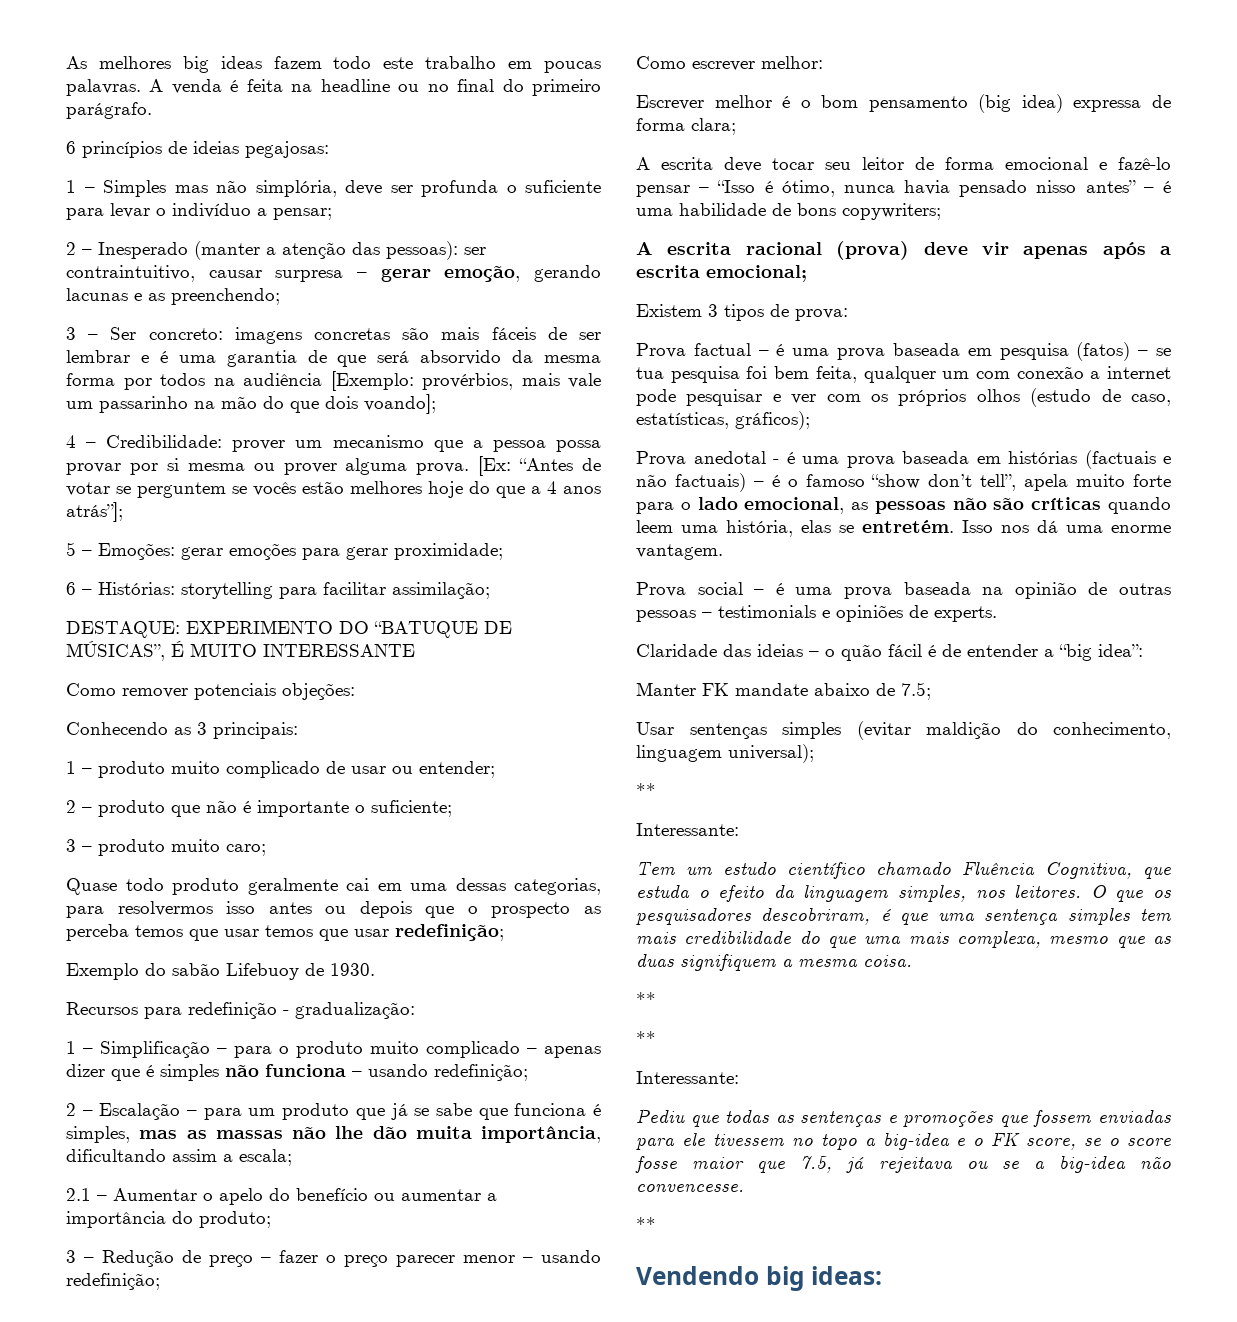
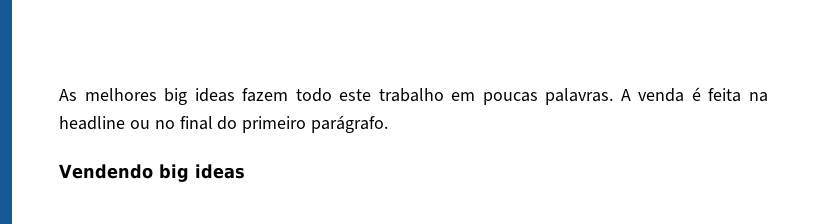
[66,141,329,158] [66,180,601,197] [66,203,332,220] [66,241,486,260] [66,265,601,282] [66,288,280,305] [66,327,601,344] [66,350,601,367] [66,371,601,391] [66,394,436,414] [66,435,601,452] [66,456,601,476] [66,481,601,498] [66,502,123,522] [66,542,503,560] [66,582,490,599] [66,620,512,638] [66,641,415,661] [66,683,355,700] [66,722,298,739] [66,761,495,778] [66,800,452,817] [66,839,266,856] [66,878,601,895] [66,901,601,918] [66,924,504,941] [66,963,375,980] [66,1002,415,1019] [66,1041,601,1058] [66,1064,528,1081] [66,1103,601,1120] [66,1126,601,1143] [66,1149,292,1166] [66,1188,497,1205] [66,1211,271,1228] [66,1250,601,1267] [66,1273,160,1290] [636,56,823,71] [636,94,1171,113] [636,118,736,135] [636,157,1171,172] [636,180,1171,197] [636,203,941,220] [636,241,1171,260] [636,265,807,282] [636,304,848,321] [636,342,1171,361] [636,366,1171,383] [636,388,1171,407] [636,411,810,430] [636,450,1171,469] [636,473,1171,492] [636,497,1171,514] [636,520,1171,537] [636,544,723,560] [636,582,1171,599] [636,605,997,622] [636,644,1143,661] [636,682,931,700] [636,721,1171,740] [636,744,814,763] [636,783,656,797] [636,823,739,836] [636,861,1171,879] [636,885,1171,902] [636,907,1171,925] [636,930,1171,948] [636,954,912,971] [636,992,656,1006] [636,1031,656,1045] [636,1071,739,1084] [636,1109,1171,1127] [636,1132,1171,1150] [635,1155,1171,1173] [636,1184,744,1192] [636,1217,656,1231] // 6 princípios de ideias pegajosas: // 1 – Simples mas não simplória, deve ser profunda o suficiente para levar o indivíduo a pensar; // 2 – Inesperado (manter a atenção das pessoas): ser contraintuitivo, causar surpresa – gerar emoção, gerando lacunas e as preenchendo; // 3 – Ser concreto: imagens concretas são mais fáceis de ser lembrar e é uma garantia de que será absorvido da mesma forma por todos na audiência [Exemplo: provérbios, mais vale um passarinho na mão do que dois voando]; // 4 – Credibilidade: prover um mecanismo que a pessoa possa provar por si mesma ou prover alguma prova. [Ex: “Antes de votar se perguntem se vocês estão melhores hoje do que a 4 anos atrás”]; // 5 – Emoções: gerar emoções para gerar proximidade; // 6 – Histórias: storytelling para facilitar assimilação; // DESTAQUE: EXPERIMENTO DO “BATUQUE DE MÚSICAS”, É MUITO INTERESSANTE // Como remover potenciais objeções: // Conhecendo as 3 principais: // 1 – produto muito complicado de usar ou entender; // 2 – produto que não é importante o suficiente; // 3 – produto muito caro; // Quase todo produto geralmente cai em uma dessas categorias, para resolvermos isso antes ou depois que o prospecto as perceba temos que usar temos que usar redefinição; // Exemplo do sabão Lifebuoy de 1930. // Recursos para redefinição - gradualização: // 1 – Simplificação – para o produto muito complicado – apenas dizer que é simples não funciona – usando redefinição; // 2 – Escalação – para um produto que já se sabe que funciona é simples, mas as massas não lhe dão muita importância, dificultando assim a escala; // 2.1 – Aumentar o apelo do benefício ou aumentar a importância do produto; // 3 – Redução de preço – fazer o preço parecer menor – usando redefinição; // Como escrever melhor: // Escrever melhor é o bom pensamento (big idea) expressa de forma clara; // A escrita deve tocar seu leitor de forma emocional e fazê-lo pensar – “Isso é ótimo, nunca havia pensado nisso antes” – é uma habilidade de bons copywriters; // A escrita racional (prova) deve vir apenas após a escrita emocional; // Existem 3 tipos de prova: // Prova factual – é uma prova baseada em pesquisa (fatos) – se tua pesquisa foi bem feita, qualquer um com conexão a internet pode pesquisar e ver com os próprios olhos (estudo de caso, estatísticas, gráficos); // Prova anedotal - é uma prova baseada em histórias (factuais e não factuais) – é o famoso “show don’t tell”, apela muito forte para o lado emocional, as pessoas não são críticas quando leem uma história, elas se entretém. Isso nos dá uma enorme vantagem. // Prova social – é uma prova baseada na opinião de outras pessoas – testimonials e opiniões de experts. // Claridade das ideias – o quão fácil é de entender a “big idea”: // Manter FK mandate abaixo de 7.5; // Usar sentenças simples (evitar maldição do conhecimento, linguagem universal); // ** // Interessante: // Tem um estudo científico chamado Fluência Cognitiva, que estuda o efeito da linguagem simples, nos leitores. O que os pesquisadores descobriram, é que uma sentença simples tem mais credibilidade do que uma mais complexa, mesmo que as duas signifiquem a mesma coisa. // ** // ** // Interessante: // Pediu que todas as sentenças e promoções que fossem enviadas para ele tivessem no topo a big-idea e o FK score, se o score fosse maior que 7.5, já rejeitava ou se a big-idea não convencesse. // ** -> (389, 124) none
[811,1266,883,1285] ideas: -> [194,164,245,179] ideas

